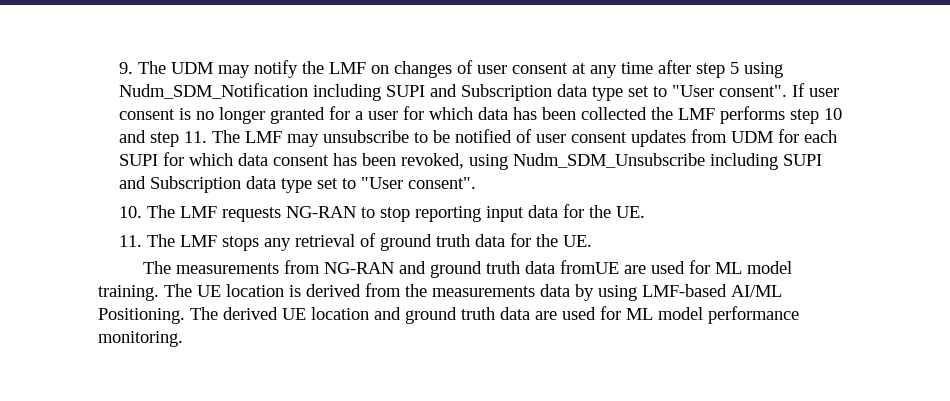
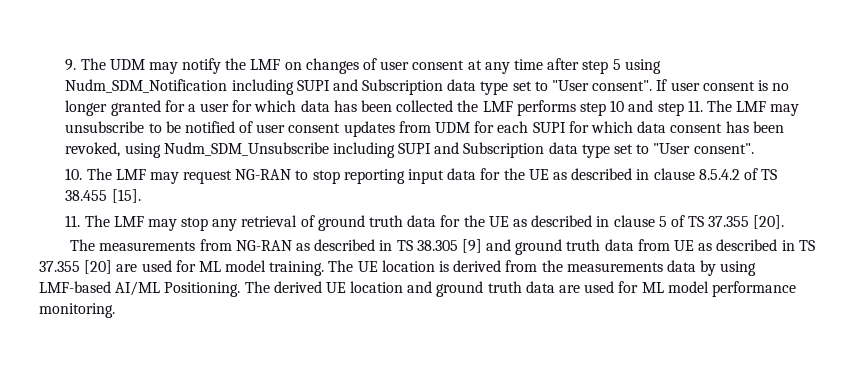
[221,207,281,222] requests -> [149,170,233,184] may request
[615,206,645,218] [118,234,259,251] UE. // 11. The LMF stops -> [528,168,778,180] [65,189,141,203] [65,215,209,231] UE as described in clause 8.5.4.2 of TS 38.455 [15]. // 11. The LMF may stop
[562,235,592,247] [143,260,620,278] UE. // The measurements from NG-RAN and ground truth data fromUE -> [488,215,785,229] [70,239,815,255] [39,260,113,274] UE as described in clause 5 of TS 37.355 [20]. // The measurements from NG-RAN as described in TS 38.305 [9] and ground truth data from UE as described in TS 37.355 [20]

